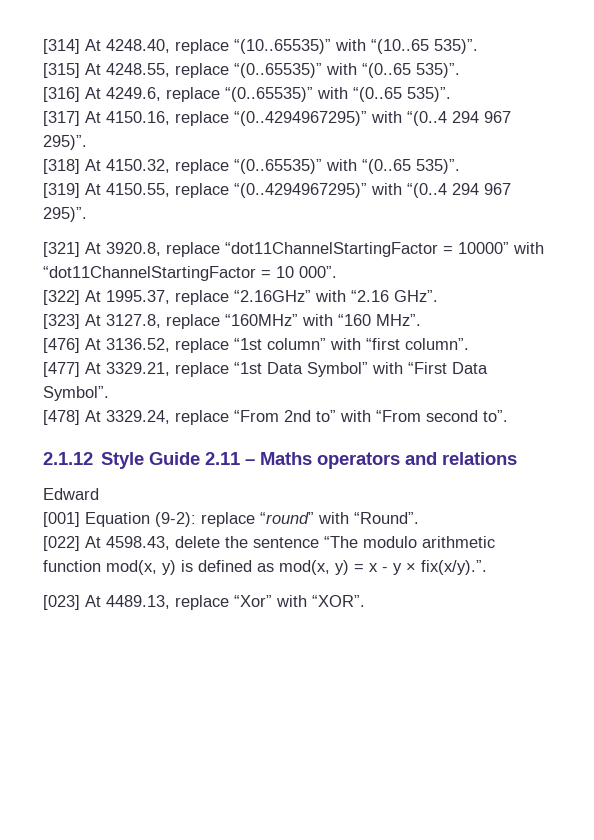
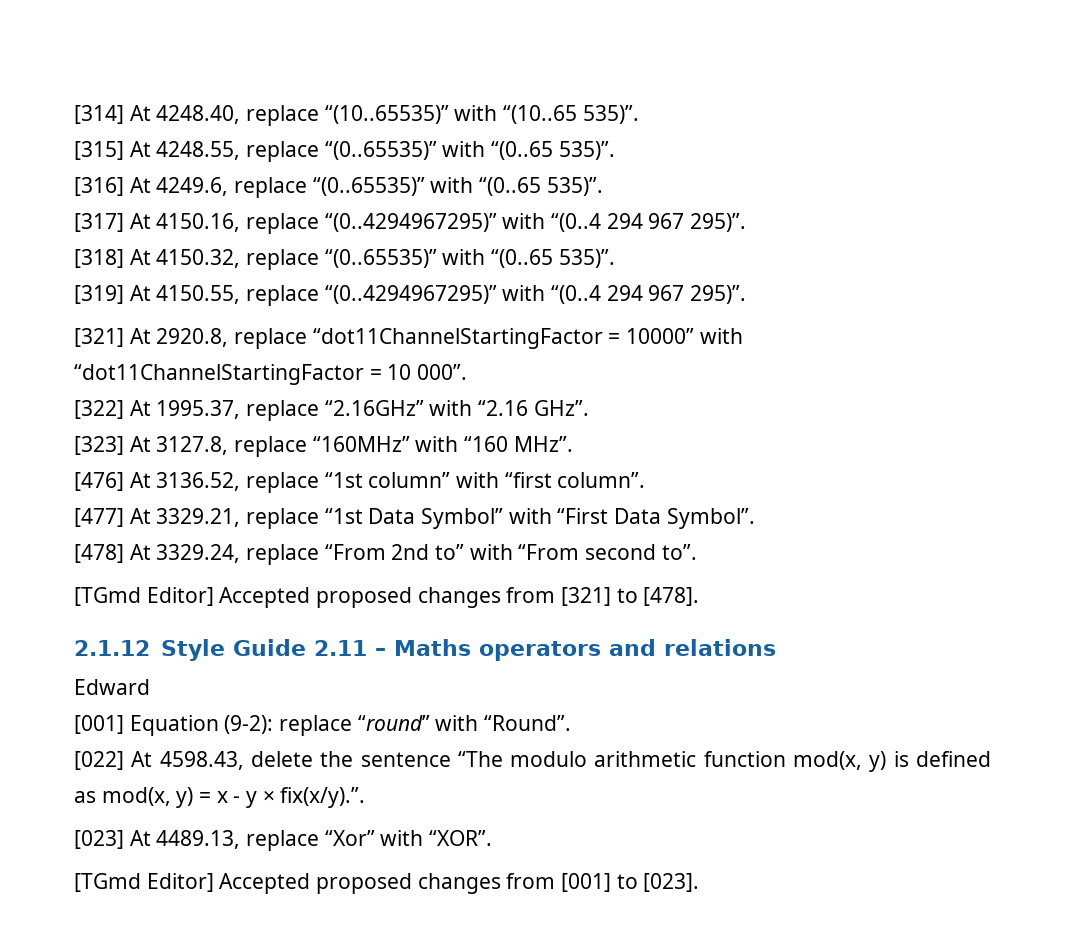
[106,242,161,256] 3920.8, -> [156,328,229,347] 2920.8,
(508, 416) none -> [74,587,700,608] // [TGmd Editor] Accepted proposed changes from [321] to [478].
(365, 601) none -> [74,873,700,894] // [TGmd Editor] Accepted proposed changes from [001] to [023].

